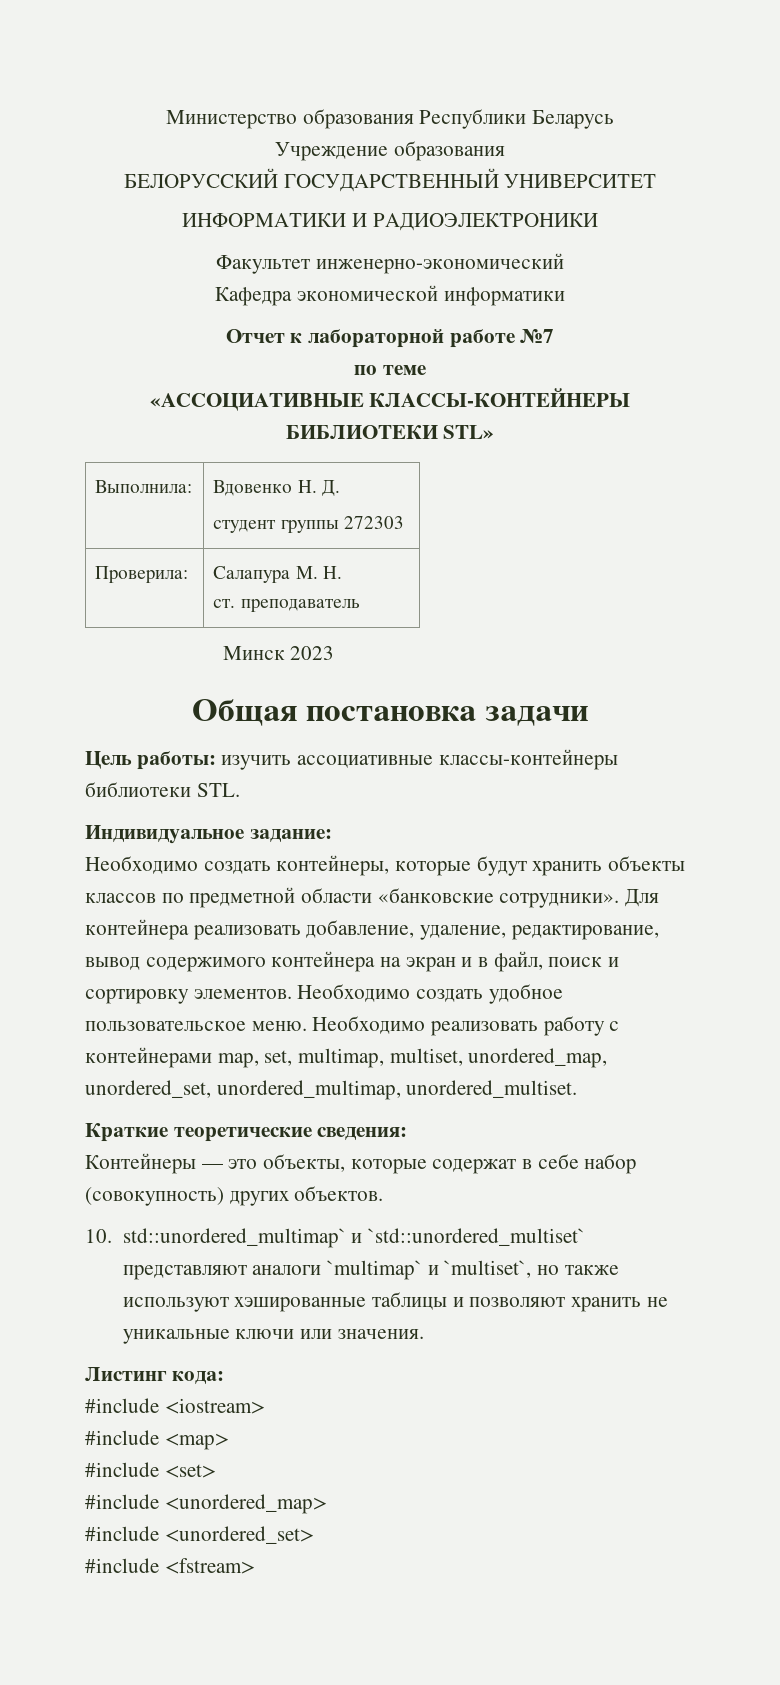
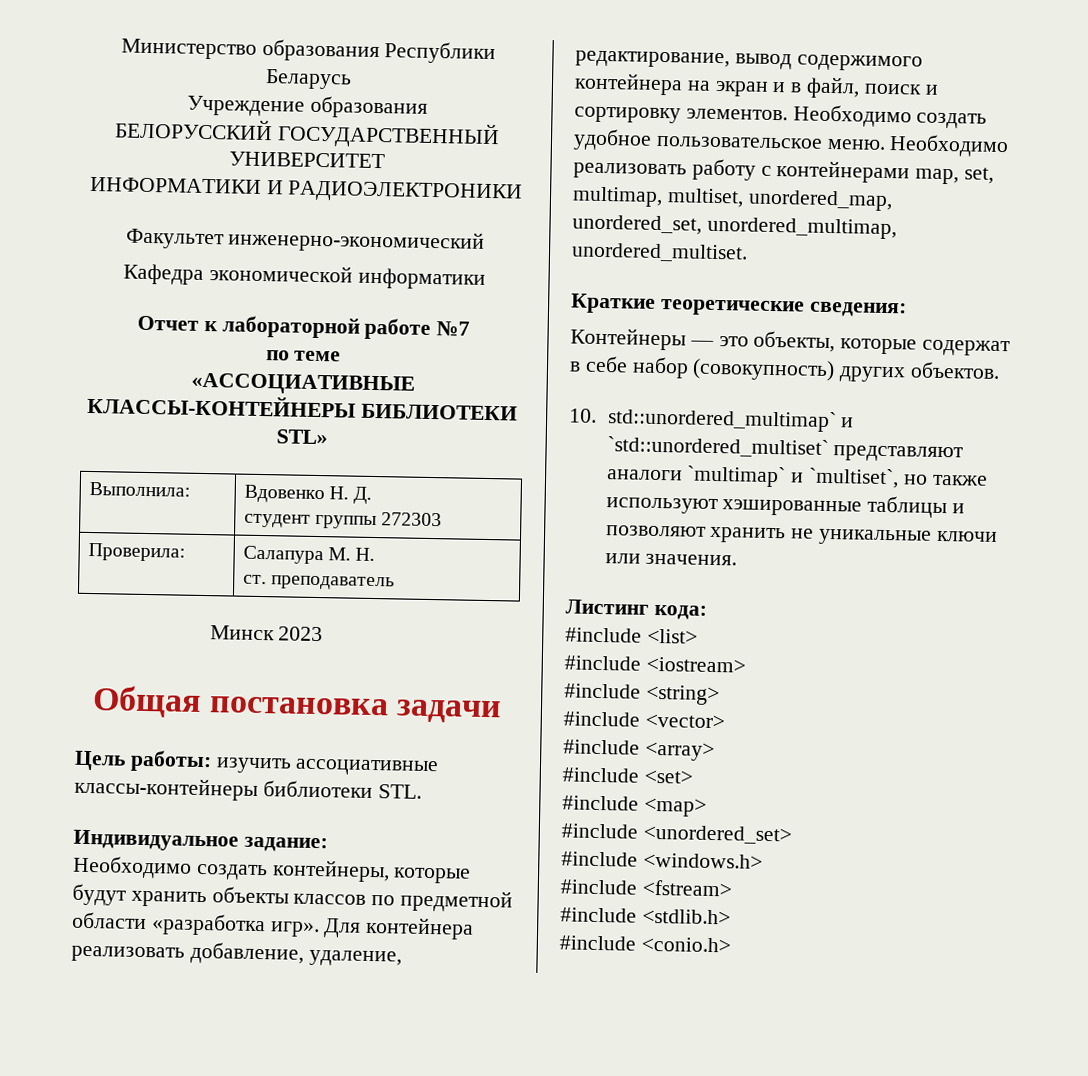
[377,888,620,908] «банковские сотрудники». -> [150,913,320,938] «разработка игр».
(224, 1378) none -> [565,627,698,644] // #include <list>
[164,1433,229,1450] [85,1462,216,1478] [85,1494,327,1514] <map> // #include <set> // #include <unordered_map> -> [645,684,720,706] [563,711,725,729] [563,739,715,762] [562,767,693,784] [562,795,707,817] <string> // #include <vector> // #include <array> // #include <set> // #include <map>
(314, 1535) none -> [561,851,763,869] // #include <windows.h>
(255, 1566) none -> [560,907,731,925] [559,935,731,953] // #include <stdlib.h> // #include <conio.h>

